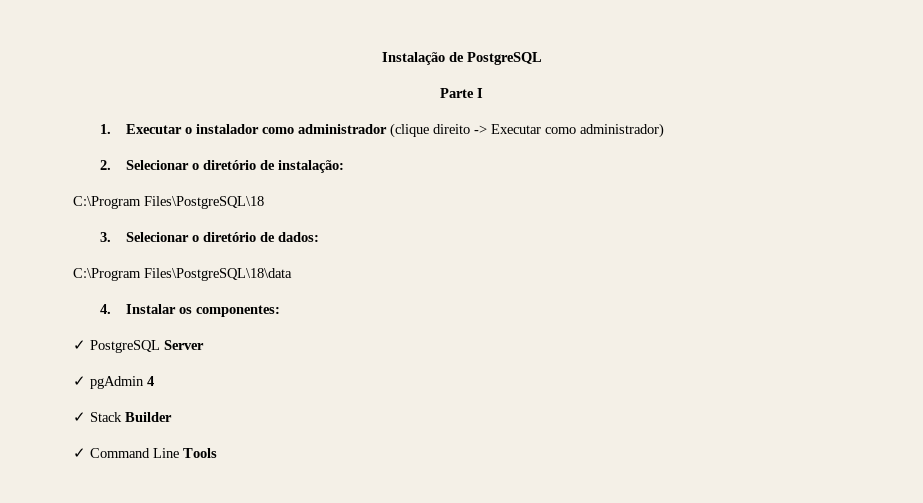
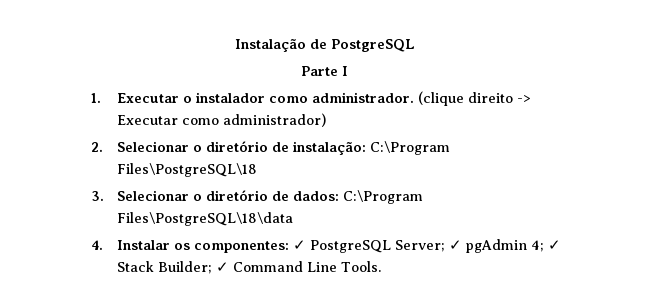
[298,124,388,134] administrador -> [312,92,415,103] administrador.
(345, 166) // -> (367, 148) none
(320, 237) // -> (340, 196) none
(281, 311) // -> (290, 247) none
[164,340,204,350] Server // -> [395,240,446,252] Server;
[147,376,154,386] 4 // -> [531,240,545,252] 4;
[125,412,172,422] Builder // -> [158,261,213,274] Builder;
[183,448,217,458] Tools -> [341,261,382,272] Tools.

